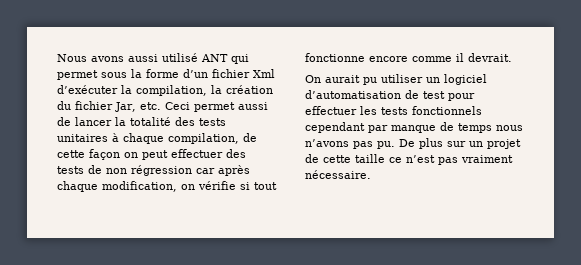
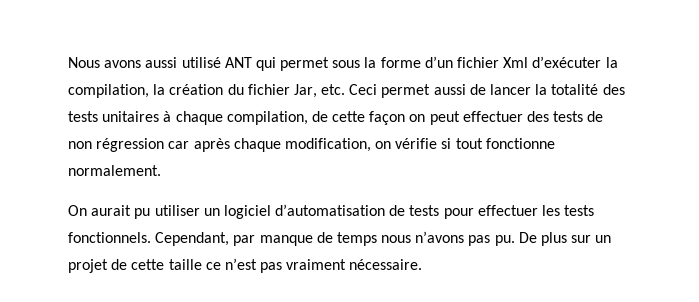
[369,53,512,62] encore comme il devrait. -> [68,165,161,176] normalement.
[423,91,445,99] test -> [409,205,440,216] tests
[412,106,482,115] [305,122,365,133] fonctionnels cependant -> [68,232,230,246] fonctionnels. Cependant,

